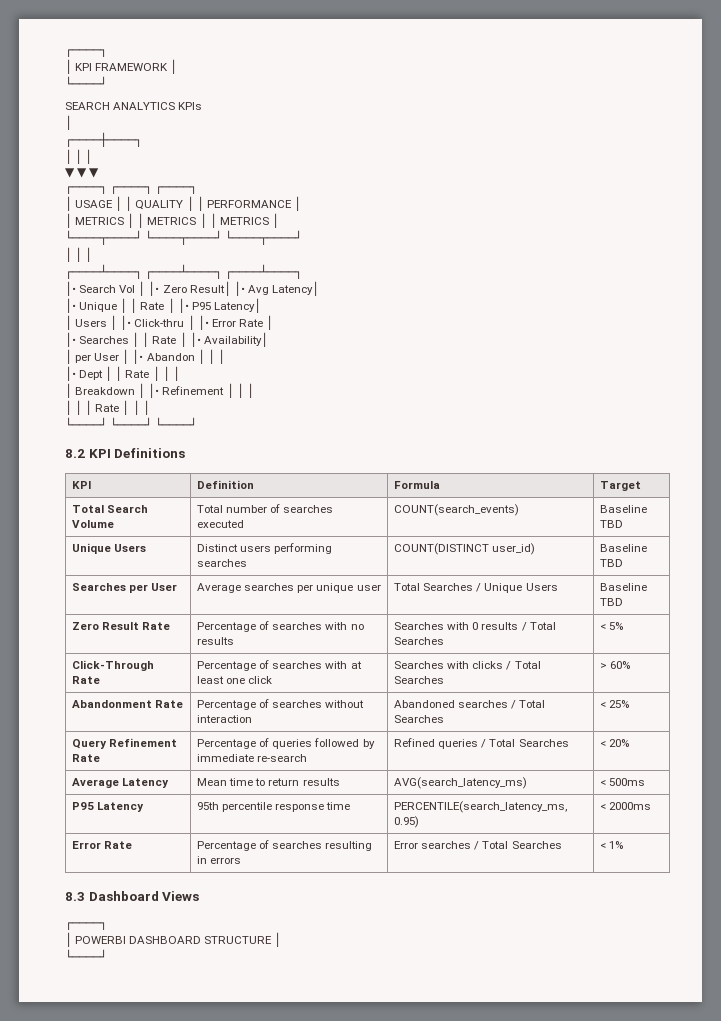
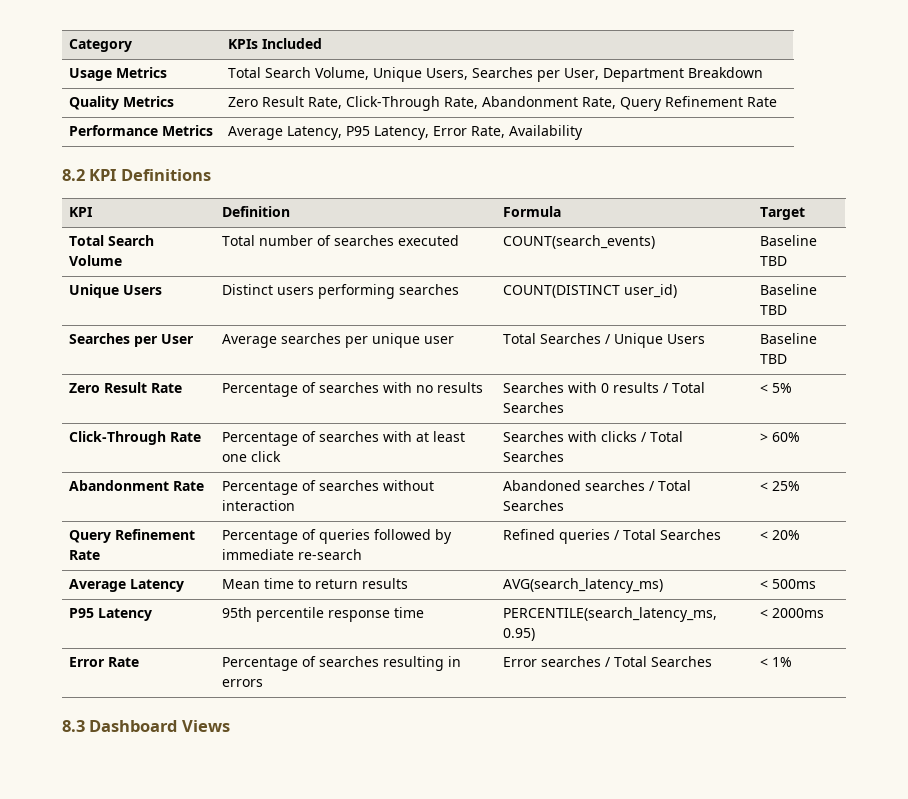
[65,49,107,57] [65,59,178,74] [65,76,107,88] [65,102,203,110] [65,115,72,130] [65,132,142,147] [65,149,93,164] [65,168,100,178] [65,186,198,194] [65,196,301,211] [65,213,279,228] [65,230,303,245] [65,247,93,262] [65,264,303,279] [65,281,319,296] [65,298,261,313] [65,315,273,330] [65,332,268,347] [65,349,225,364] [65,366,180,381] [65,383,254,398] [65,400,150,415] [65,417,198,429] ┌────┐ // │ KPI FRAMEWORK │ // └────┘ // SEARCH ANALYTICS KPIs // │ // ┌────┼────┐ // │ │ │ // ▼ ▼ ▼ // ┌────┐ ┌────┐ ┌────┐ // │ USAGE │ │ QUALITY │ │ PERFORMANCE │ // │ METRICS │ │ METRICS │ │ METRICS │ // └────┬────┘ └────┬────┘ └────┬────┘ // │ │ │ // ┌────┴────┐ ┌────┴────┐ ┌────┴────┐ // │• Search Vol │ │• Zero Result│ │• Avg Latency│ // │• Unique │ │ Rate │ │• P95 Latency│ // │ Users │ │• Click-thru │ │• Error Rate │ // │• Searches │ │ Rate │ │• Availability│ // │ per User │ │• Abandon │ │ │ // │• Dept │ │ Rate │ │ │ // │ Breakdown │ │• Refinement │ │ │ // │ │ │ Rate │ │ │ // └────┘ └────┘ └────┘ -> [68,39,132,52] [227,38,322,49] [68,67,167,81] [227,67,763,82] [68,96,174,110] [227,96,777,111] [68,125,213,136] [227,125,583,140] Category | KPIs Included // Usage Metrics | Total Search Volume, Unique Users, Searches per User, Department Breakdown // Quality Metrics | Zero Result Rate, Click-Through Rate, Abandonment Rate, Query Refinement Rate // Performance Metrics | Average Latency, P95 Latency, Error Rate, Availability
[65,922,107,930] [65,932,282,947] [65,949,107,961] // ┌────┐ // │ POWERBI DASHBOARD STRUCTURE │ // └────┘ -> (230, 726) none

